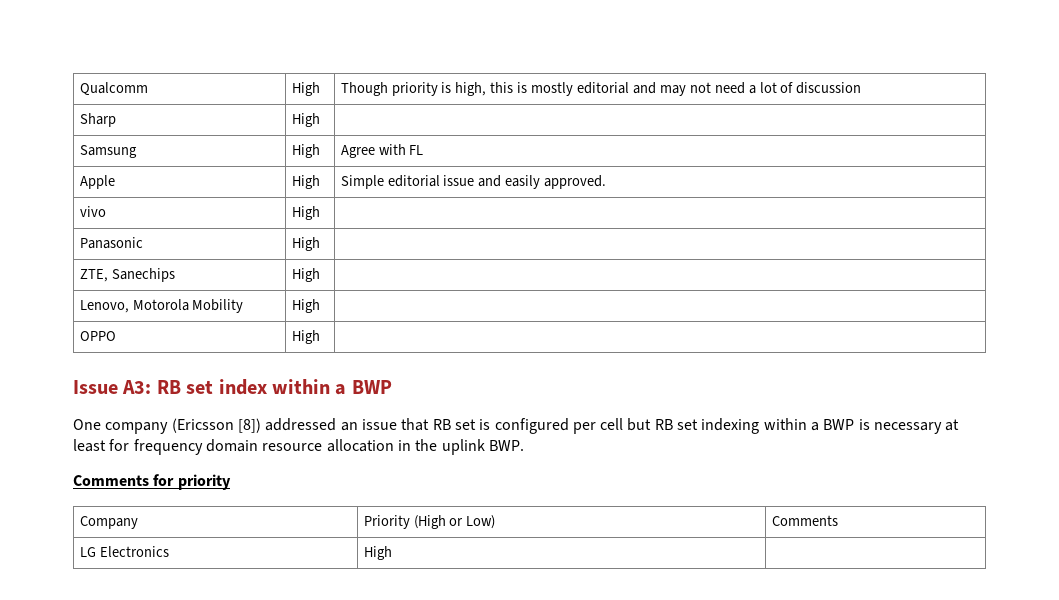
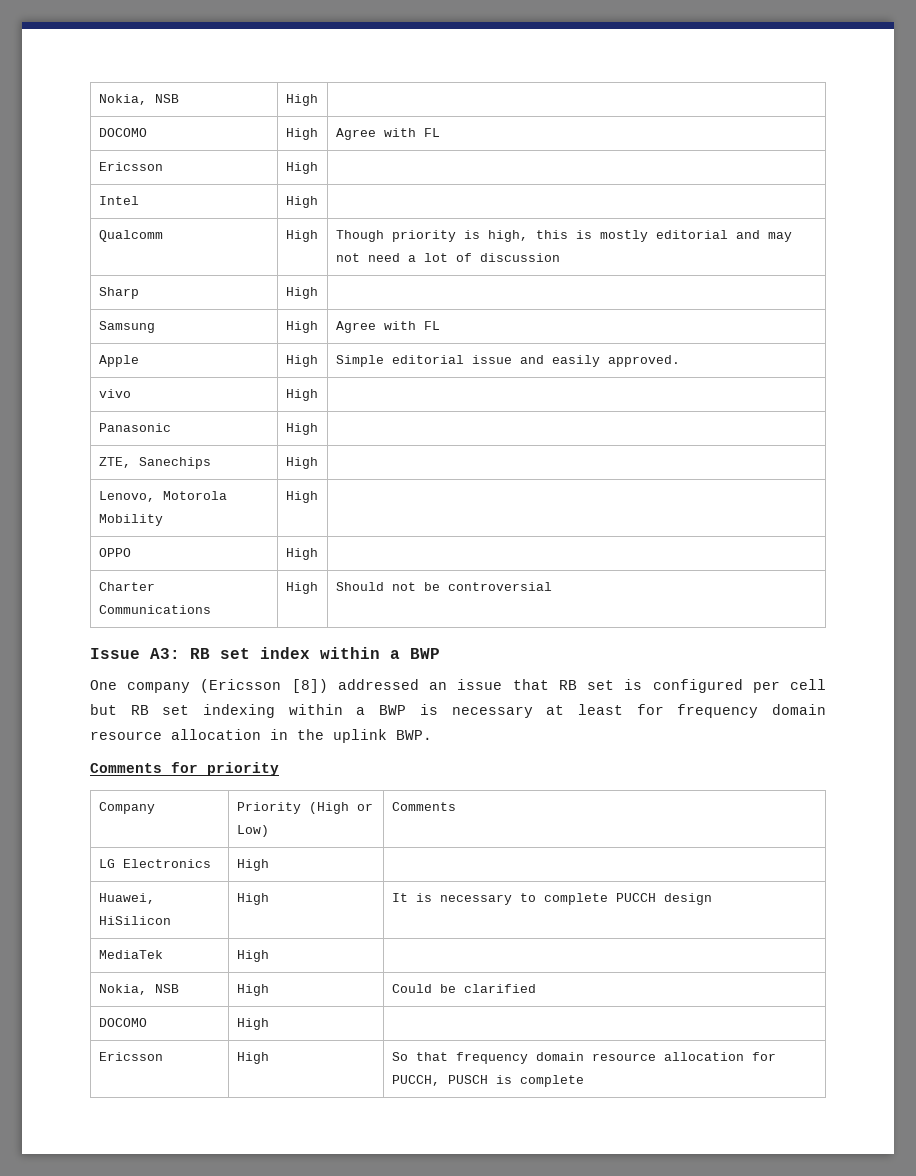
(79, 89) none -> [98,94,179,105] [285,94,318,106] [98,128,147,137] [285,128,318,140] [335,128,440,140] [98,162,163,171] [285,162,318,174] [98,196,139,205] [285,196,318,208] Nokia, NSB | High | // DOCOMO | High | Agree with FL // Ericsson | High | // Intel | High | //
(320, 337) none -> [98,582,155,591] [98,605,211,614] [285,582,318,594] [335,582,552,591] // Charter Communications | High | Should not be controversial
(392, 553) none -> [98,893,155,904] [98,916,171,925] [236,893,269,905] [391,893,712,905] [98,950,163,959] [236,950,269,962] [98,984,179,995] [236,984,269,996] [391,984,536,993] [98,1018,147,1027] [236,1018,269,1030] [98,1052,163,1061] [236,1052,269,1064] [391,1052,776,1064] [391,1075,584,1087] // Huawei, HiSilicon | High | It is necessary to complete PUCCH design // MediaTek | High | // Nokia, NSB | High | Could be clarified // DOCOMO | High | // Ericsson | High | So that frequency domain resource allocation for PUCCH, PUSCH is complete

